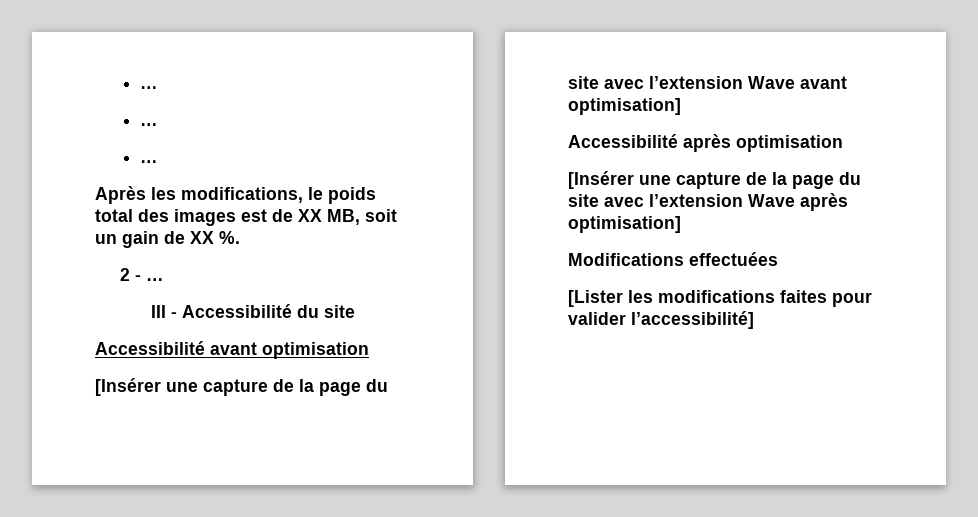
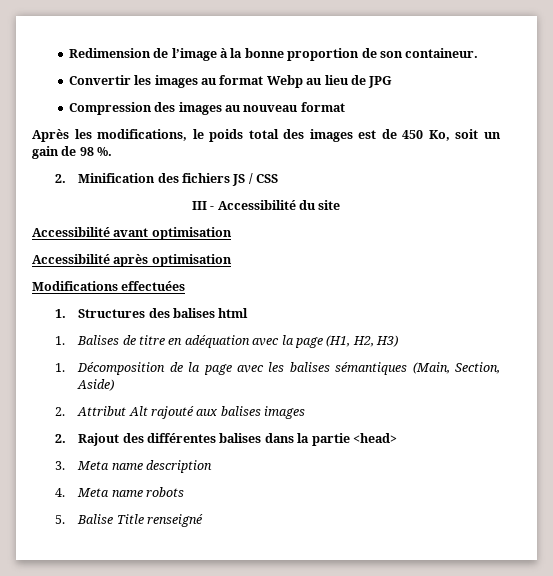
[139,86,158,89] [139,123,158,126] [139,160,158,163] … // … // … -> [68,48,479,61] [68,75,393,88] [68,102,345,115] Redimension de l’image à la bonne proportion de son containeur. // Convertir les images au format Webp au lieu de JPG // Compression des images au nouveau format
[298,209,360,225] XX MB, -> [402,130,450,141] 450 Ko,
[190,231,214,244] XX -> [79,147,94,156] 98
[120,268,165,281] 2 - … -> [55,173,279,186] 2. Minification des fichiers JS / CSS
[95,378,388,396] [568,76,847,89] [568,98,681,115] [568,134,843,152] [568,171,861,189] [568,193,848,211] [568,216,681,233] [568,252,778,266] [568,290,872,307] [568,311,754,329] [Insérer une capture de la page du site avec l’extension Wave avant optimisation] // Accessibilité après optimisation // [Insérer une capture de la page du site avec l’extension Wave après optimisation] // Modifications effectuées // [Lister les modifications faites pour valider l’accessibilité] -> [32,254,232,267] [32,281,186,291] [55,308,249,318] [55,335,399,348] [55,362,500,375] [77,379,115,391] [55,406,306,419] [55,433,397,446] [55,460,213,473] [55,487,185,497] [55,514,204,527] Accessibilité après optimisation // Modifications effectuées // 1. Structures des balises html // 1. Balises de titre en adéquation avec la page (H1, H2, H3) // 1. Décomposition de la page avec les balises sémantiques (Main, Section, Aside) // 2. Attribut Alt rajouté aux balises images // 2. Rajout des différentes balises dans la partie <head> // 3. Meta name description // 4. Meta name robots // 5. Balise Title renseigné

